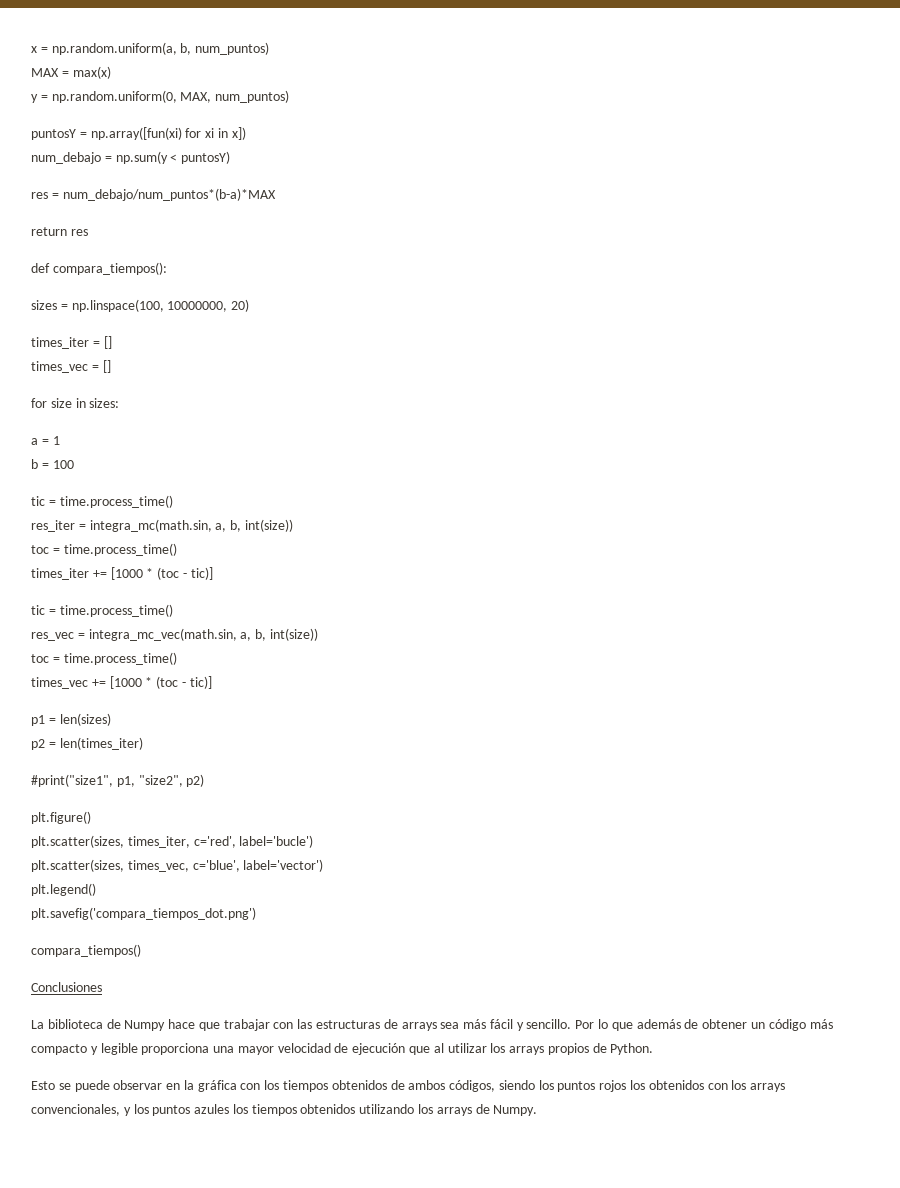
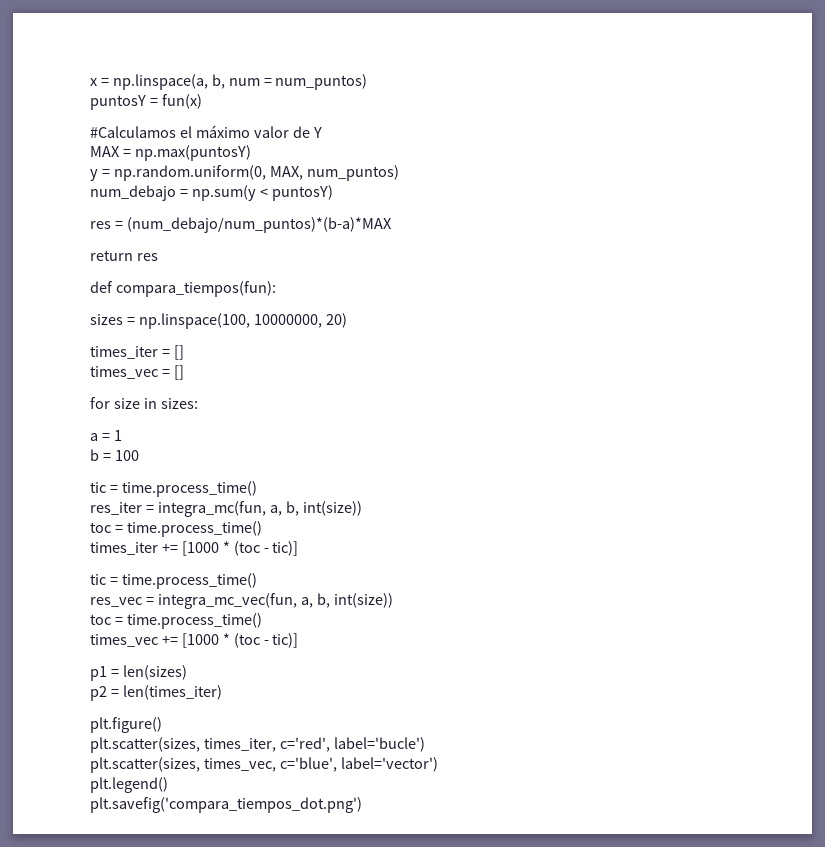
[51,42,270,55] np.random.uniform(a, b, num_puntos) -> [112,74,368,90] [90,94,202,110] [90,125,322,138] np.linspace(a, b, num = num_puntos) // puntosY = fun(x) // #Calculamos el máximo valor de Y
[72,66,111,79] max(x) -> [134,145,251,161] np.max(puntosY)
[31,127,246,140] // puntosY = np.array([fun(xi) for xi in x]) -> (399, 173) none
[62,188,276,201] num_debajo/num_puntos*(b-a)*MAX -> [126,217,392,233] (num_debajo/num_puntos)*(b-a)*MAX
[52,262,167,275] compara_tiempos(): -> [115,281,276,297] compara_tiempos(fun):
[89,519,212,532] integra_mc(math.sin, -> [157,501,266,517] integra_mc(fun,
[88,628,237,641] integra_mc_vec(math.sin, -> [157,593,297,609] integra_mc_vec(fun,
[31,774,205,787] // #print("size1", p1, "size2", p2) -> (222, 692) none
[31,944,141,957] [31,982,102,992] [31,1019,833,1031] [31,1043,654,1055] [31,1080,786,1092] [31,1104,538,1116] // compara_tiempos() // Conclusiones // La biblioteca de Numpy hace que trabajar con las estructuras de arrays sea más fácil y sencillo. Por lo que además de obtener un código más compacto y legible proporciona una mayor velocidad de ejecución que al utilizar los arrays propios de Python. // Esto se puede observar en la gráfica con los tiempos obtenidos de ambos códigos, siendo los puntos rojos los obtenidos con los arrays convencionales, y los puntos azules los tiempos obtenidos utilizando los arrays de Numpy. -> (362, 805) none

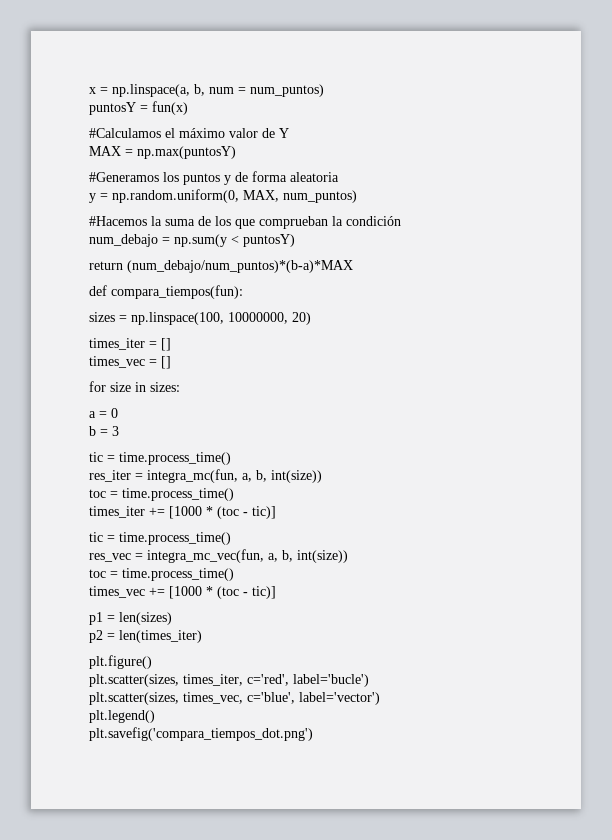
(251, 153) none -> [89,171,339,185] // #Generamos los puntos y de forma aleatoria
(399, 173) none -> [89,216,401,229] // #Hacemos la suma de los que comprueban la condición
[90,221,123,229] res = -> [89,261,123,270] return
[90,250,158,261] // return res -> (353, 266) none
[113,430,122,441] 1 -> [111,408,118,418] 0
[114,450,139,461] 100 -> [112,426,119,436] 3

